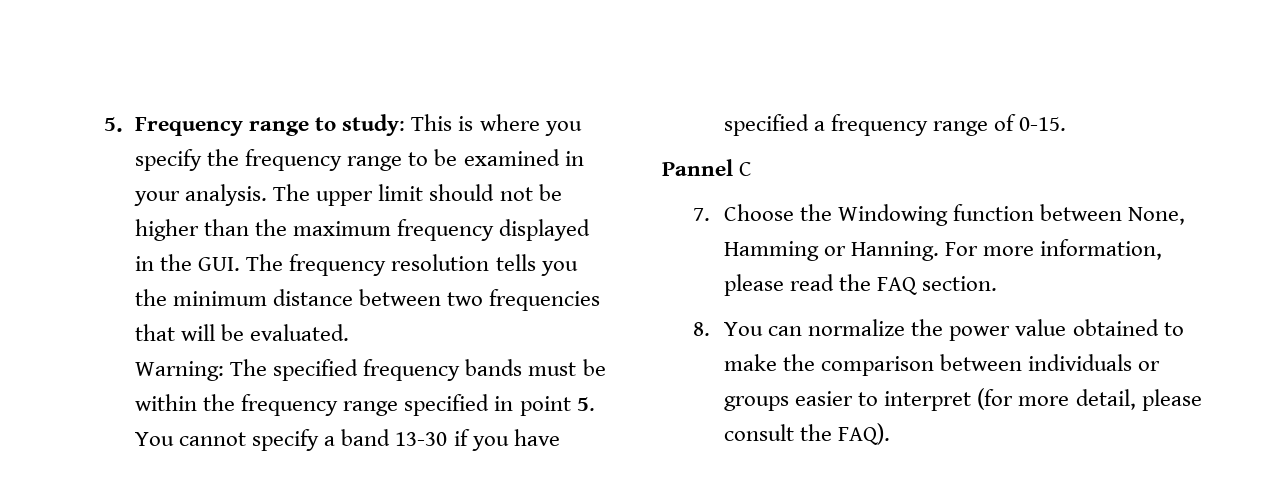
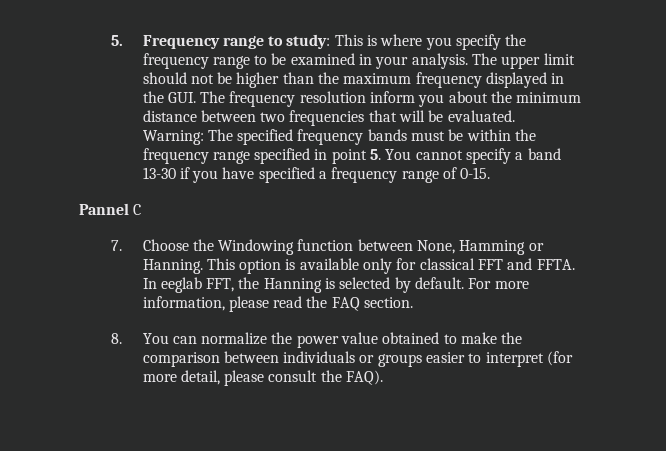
[495,254,578,276] tells you -> [370,91,488,107] inform you about
(940, 251) none -> [206,258,575,274] [142,277,465,293] This option is available only for classical FFT and FFTA. In eeglab FFT, the Hanning is selected by default.

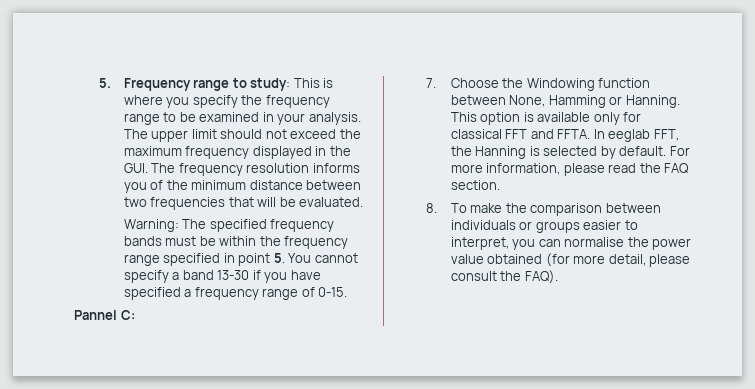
[217,72,314,88] be higher than -> [290,129,337,139] exceed
[370,91,488,107] inform you about -> [312,163,360,173] [123,180,164,193] informs you of
[133,204,142,215] C -> [120,310,135,320] C:
[142,332,457,348] You can normalize the power value obtained to -> [450,203,467,213] To
[485,352,544,367] interpret -> [450,237,692,250] [450,254,543,264] interpret, you can normalise the power value obtained

